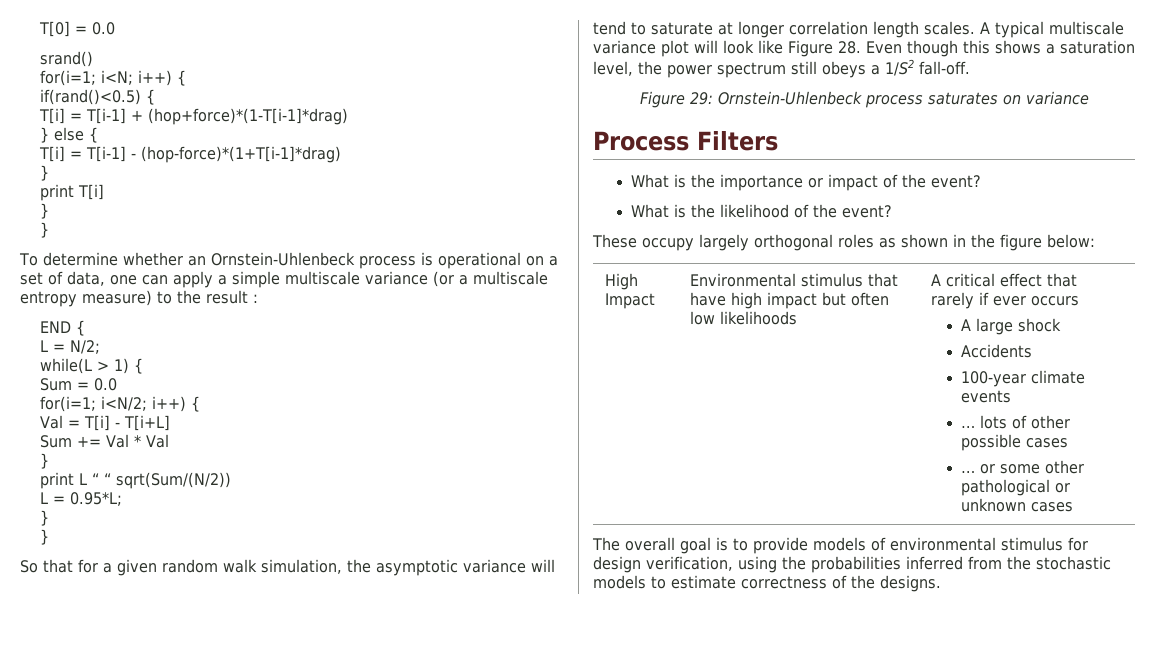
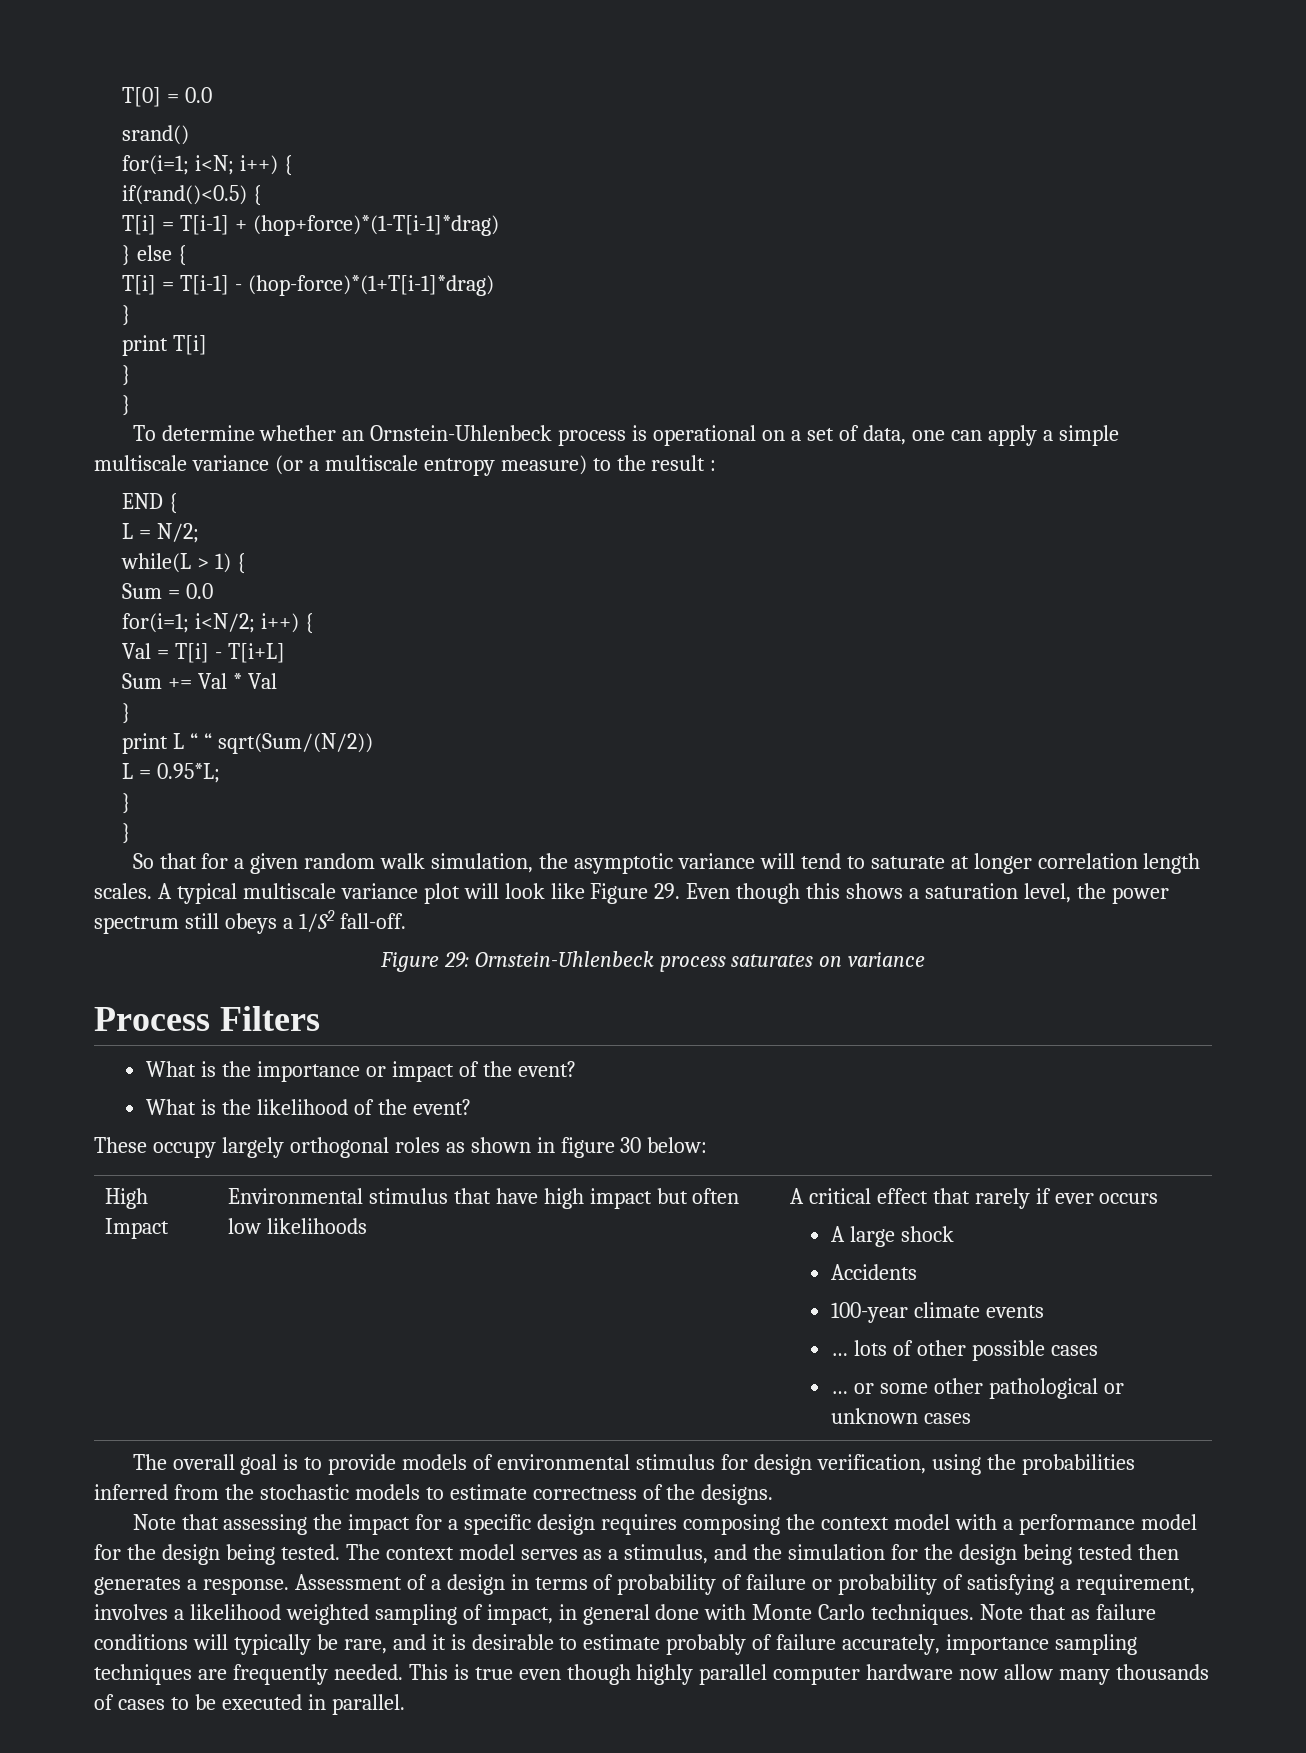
[837,41,861,54] 28. -> [654,883,681,899] 29.
[971,234,1042,251] the figure -> [560,1137,642,1158] figure 30
(941, 583) none -> [132,1514,1197,1535] [94,1544,1179,1565] [94,1574,1195,1595] [94,1604,1156,1625] [94,1634,1138,1655] [94,1664,1210,1685] [94,1694,405,1715] // Note that assessing the impact for a specific design requires composing the context model with a performance model for the design being tested. The context model serves as a stimulus, and the simulation for the design being tested then generates a response. Assessment of a design in terms of probability of failure or probability of satisfying a requirement, involves a likelihood weighted sampling of impact, in general done with Monte Carlo techniques. Note that as failure conditions will typically be rare, and it is desirable to estimate probably of failure accurately, importance sampling techniques are frequently needed. This is true even though highly parallel computer hardware now allow many thousands of cases to be executed in parallel.

